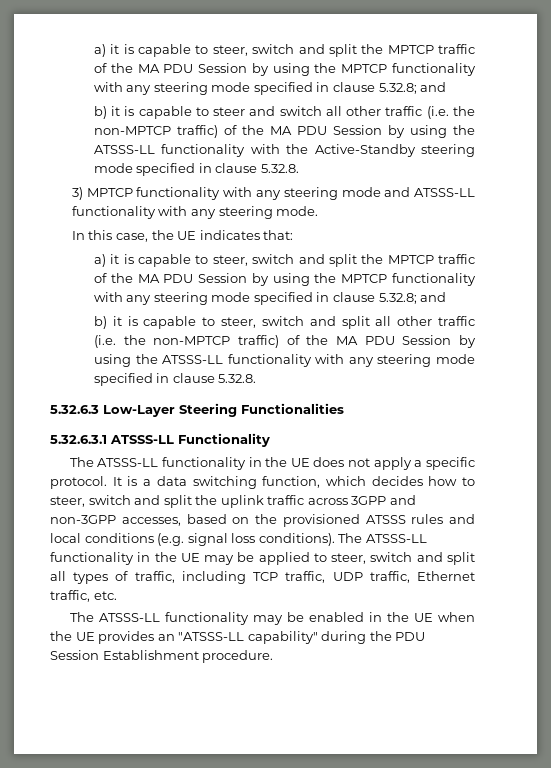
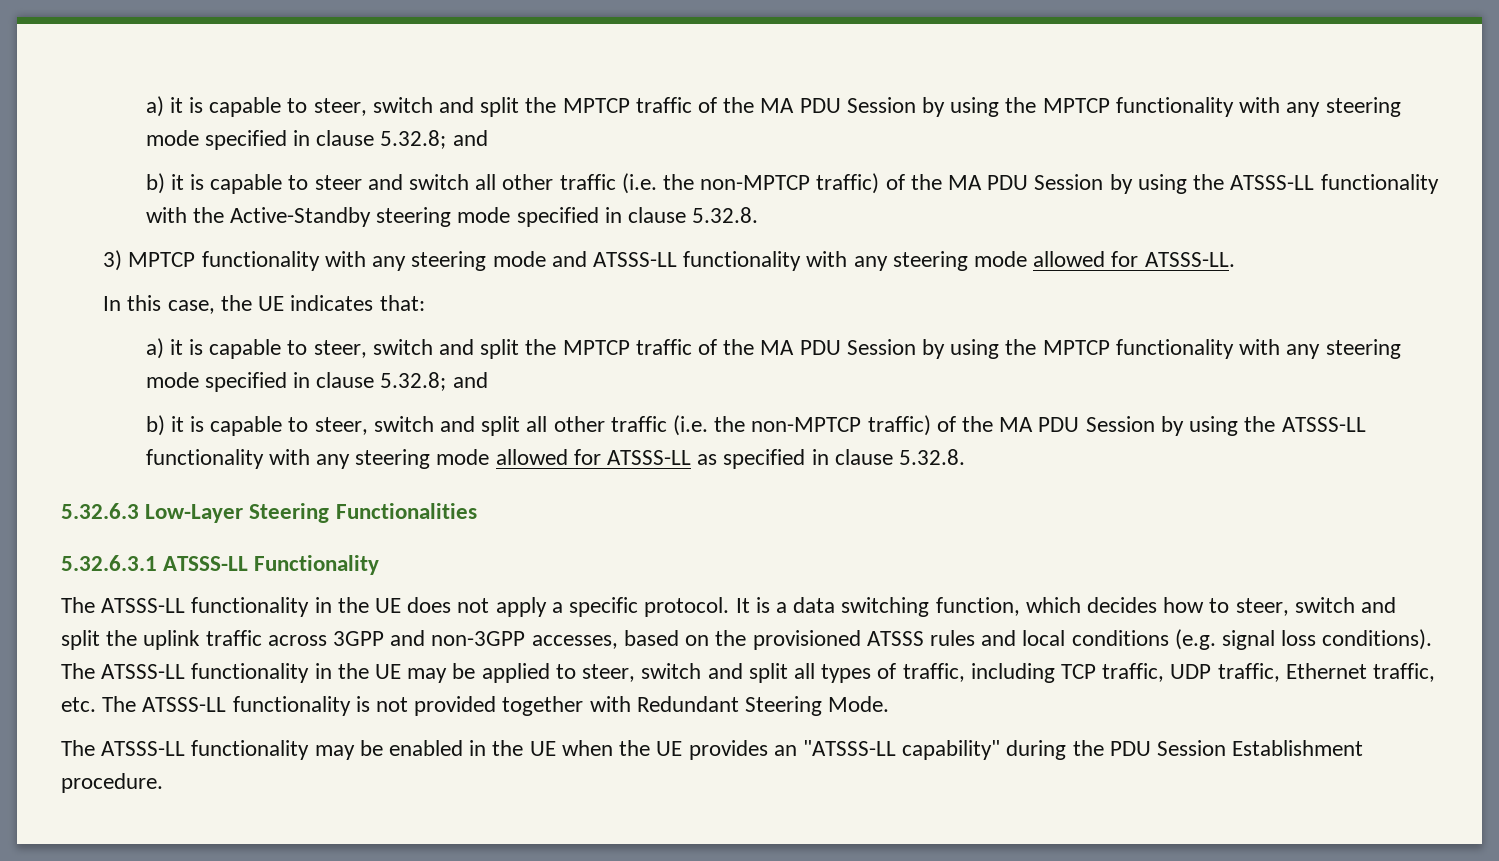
[276,206,319,216] mode. -> [973,251,1235,267] mode allowed for ATSSS-LL.
(476, 359) none -> [495,449,718,465] allowed for ATSSS-LL as
(117, 595) none -> [102,696,890,716] The ATSSS-LL functionality is not provided together with Redundant Steering Mode.

